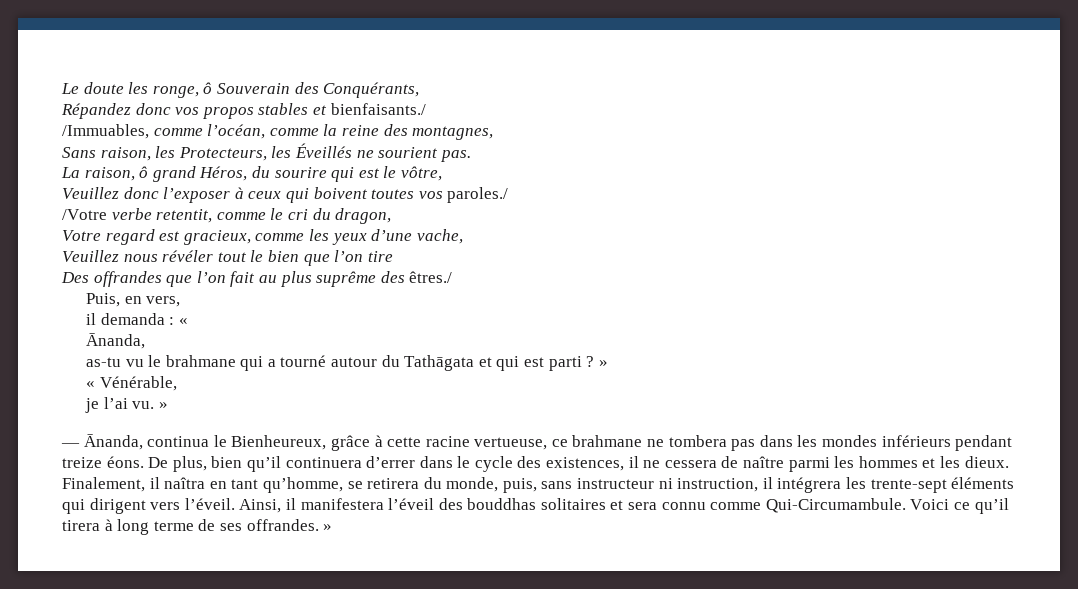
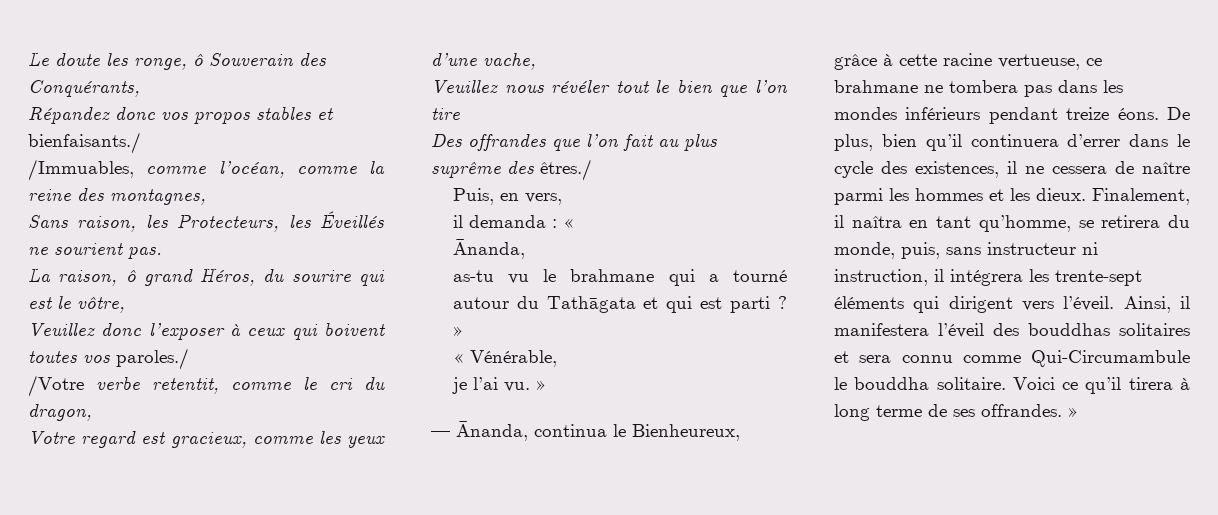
[765,498,906,513] Qui-Circumambule. -> [1031,350,1190,367] [834,377,1006,390] Qui-Circumambule le bouddha solitaire.

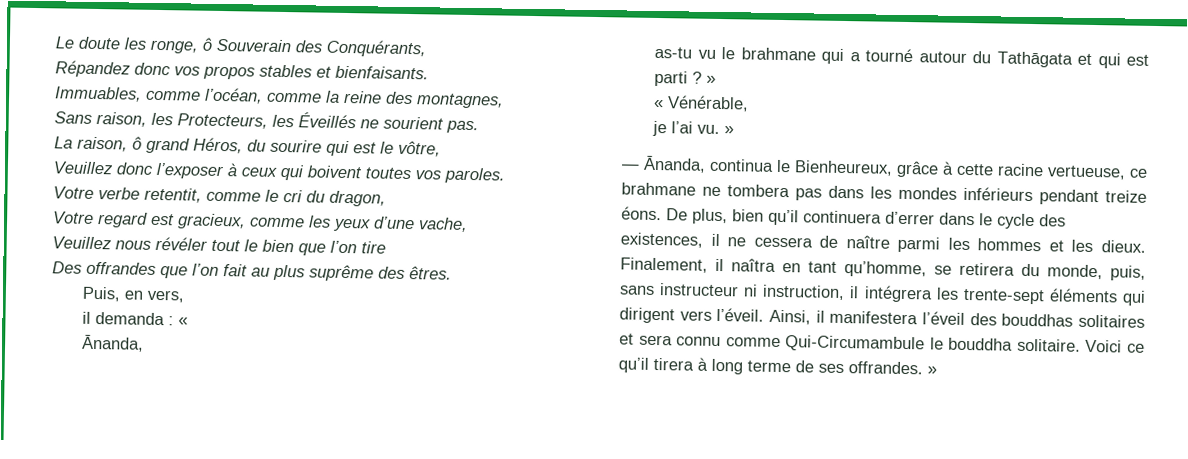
[28,132,141,154] [28,159,134,181] bienfaisants./ // /Immuables, -> [335,65,429,80] [55,86,142,102] bienfaisants. // Immuables,
[116,348,189,370] [28,375,84,397] paroles./ // /Votre -> [444,167,505,184] [53,186,94,199] paroles. // Votre
[540,159,592,181] êtres./ -> [409,266,452,280] êtres.

